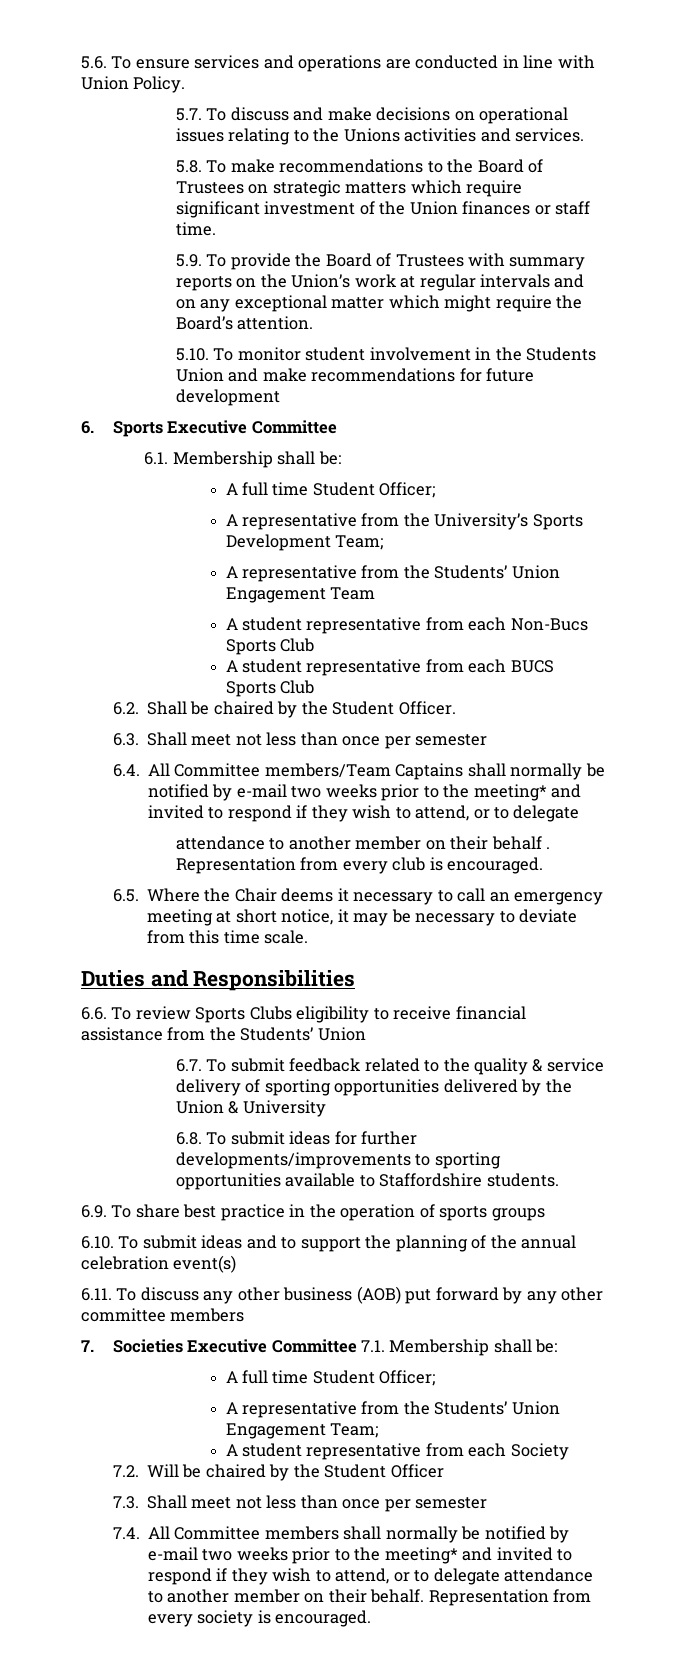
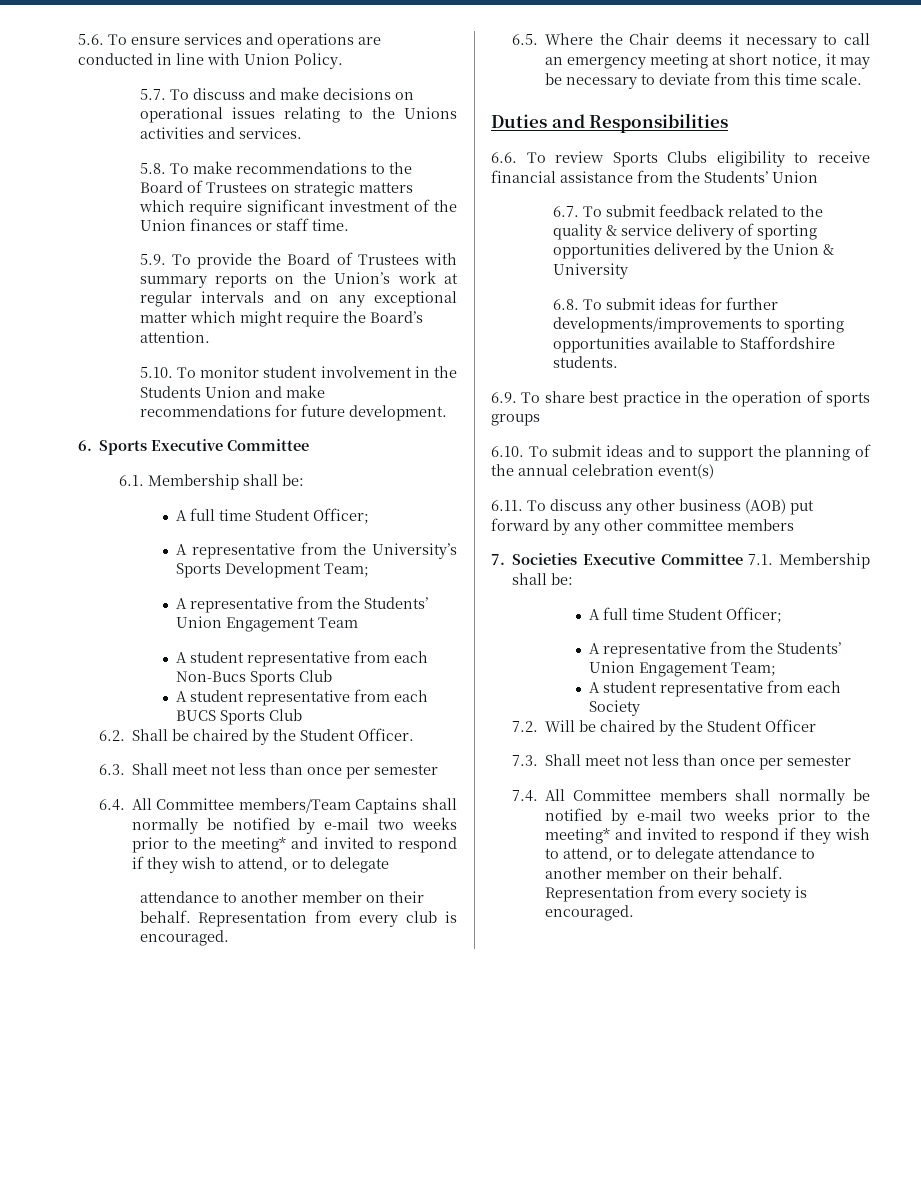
[175,389,280,406] development -> [348,405,447,421] development.
[491,836,551,850] behalf . -> [139,910,191,923] behalf.

